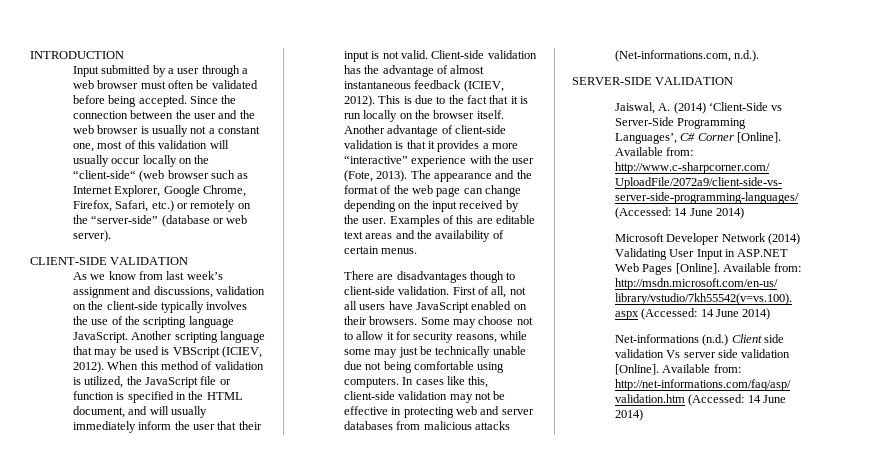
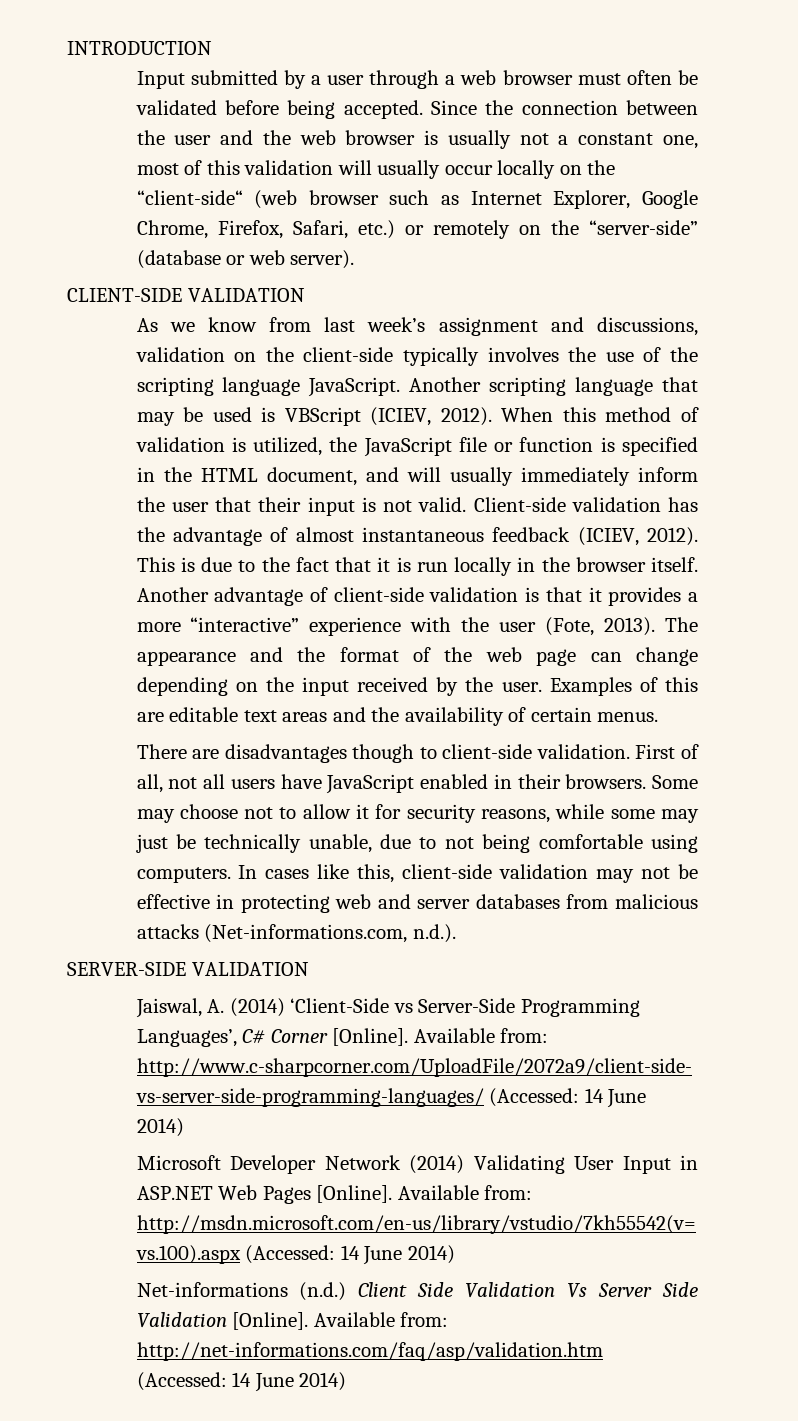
[399,113,413,119] on -> [517,557,536,572] in
[513,304,527,310] on -> [493,774,512,789] in
[492,346,526,355] [343,361,362,370] unable due -> [308,834,437,853] unable, due to
[763,334,784,343] [614,349,791,358] side validation Vs server side validation -> [417,1282,699,1298] [136,1312,227,1328] Side Validation Vs Server Side Validation

